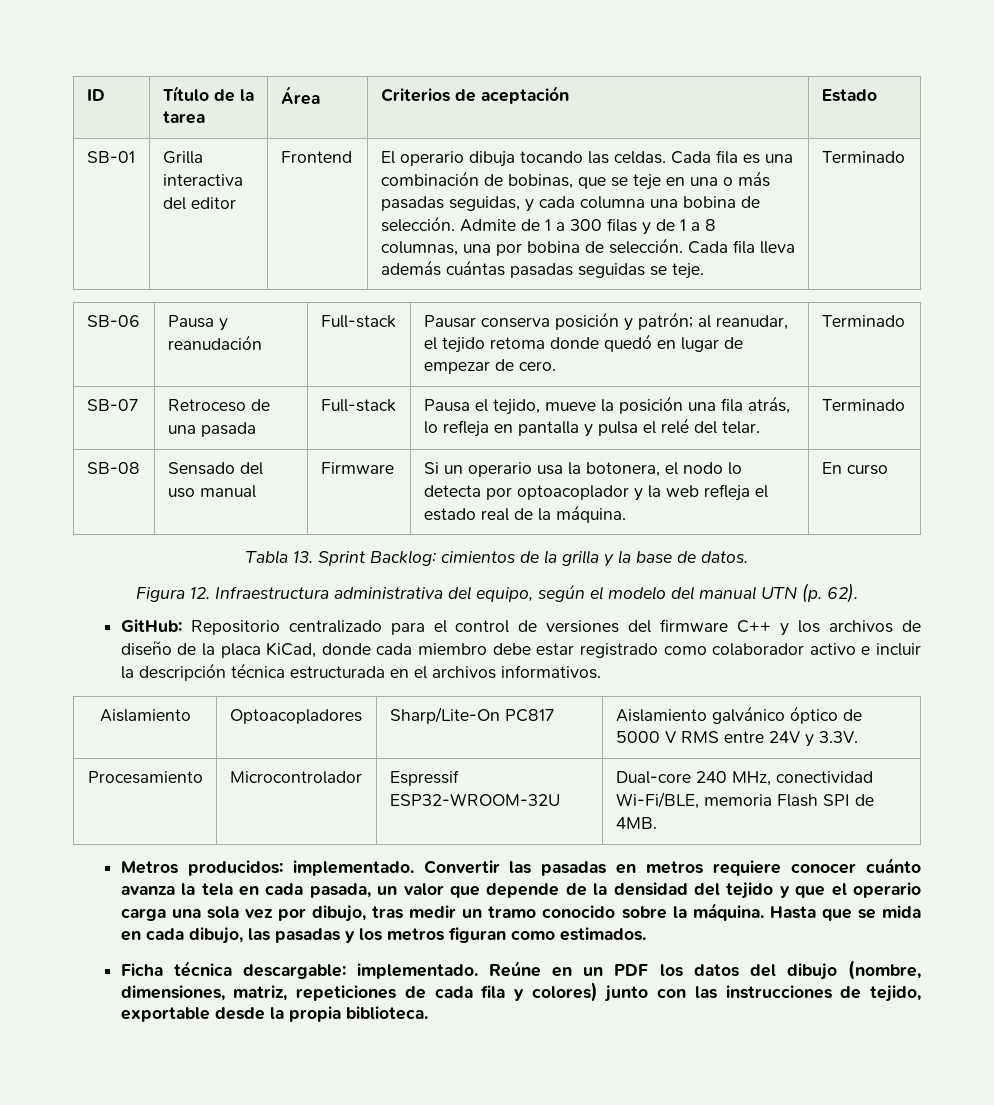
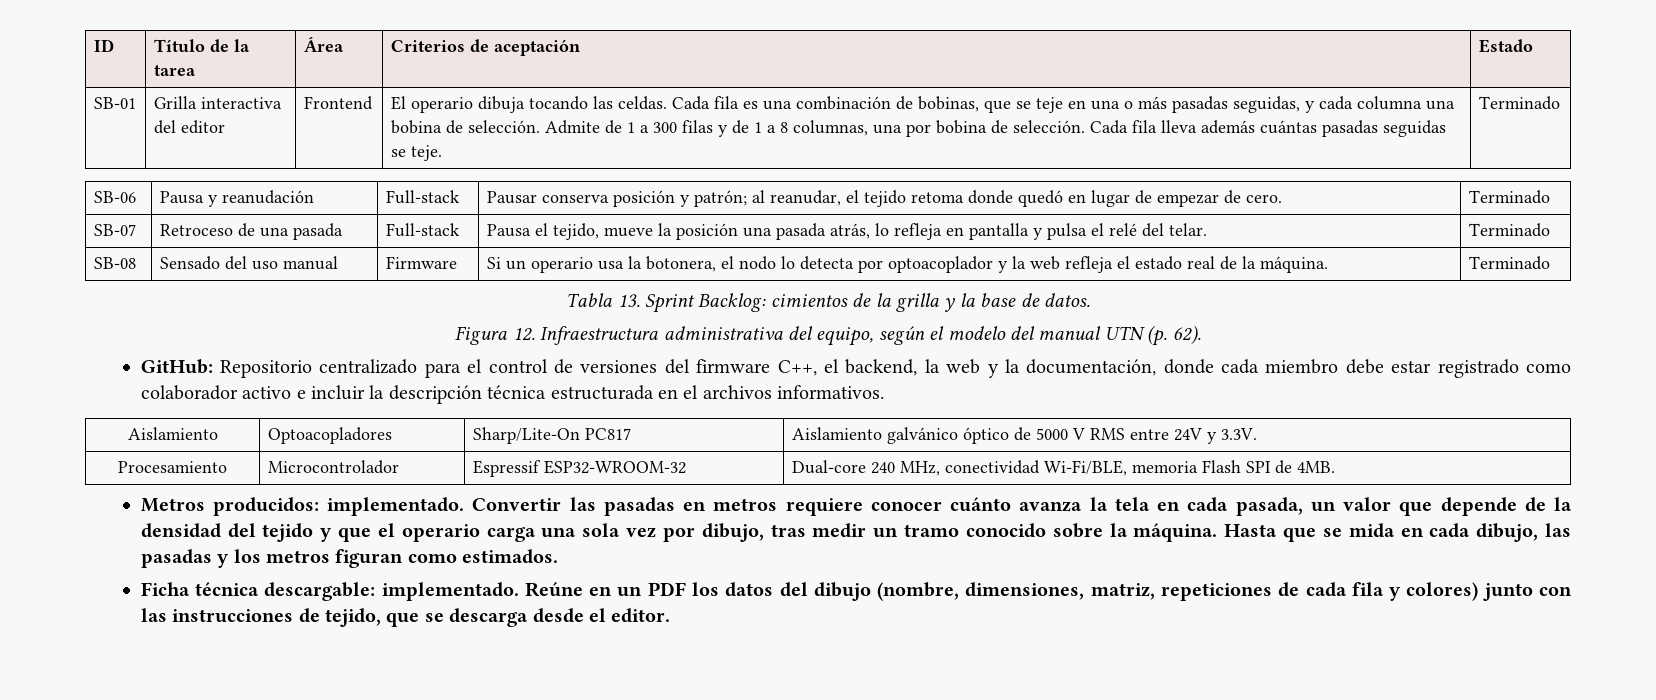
[720,398,743,412] fila -> [775,223,826,240] pasada
[821,462,888,475] En curso -> [1468,256,1550,270] Terminado
[737,620,921,636] [120,641,317,658] C++ y los archivos de diseño de la placa KiCad, -> [777,359,1157,378] C++, el backend, la web y la documentación,
[389,793,560,806] ESP32-WROOM-32U -> [543,460,686,474] ESP32-WROOM-32
[120,1006,428,1022] exportable desde la propia biblioteca. -> [386,608,671,627] que se descarga desde el editor.

